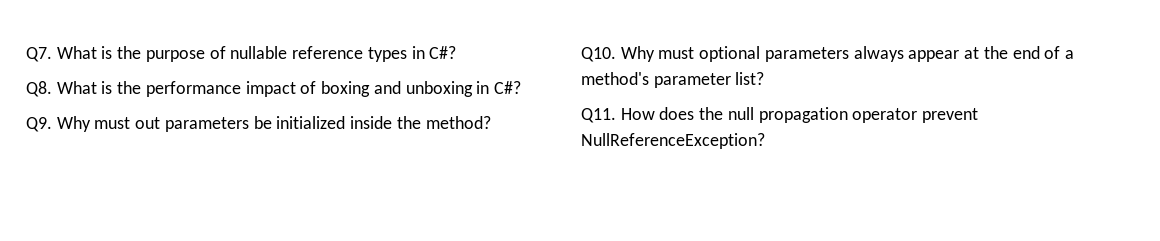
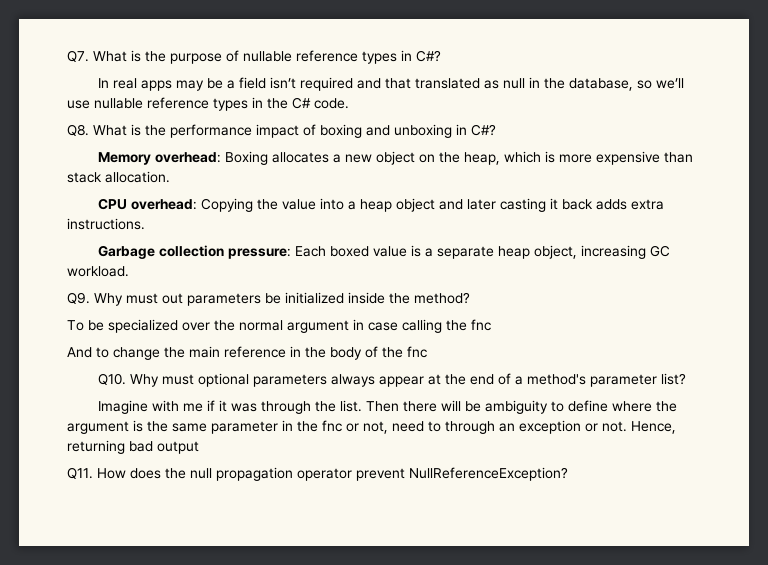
(457, 52) none -> [97,77,684,91] [67,97,349,111] // In real apps may be a field isn’t required and that translated as null in the database, so we’ll use nullable reference types in the C# code.
(521, 87) none -> [97,151,693,165] [67,171,170,183] [97,198,664,212] [67,218,145,230] [97,245,670,259] [67,266,129,277] // Memory overhead: Boxing allocates a new object on the heap, which is more expensive than stack allocation. // CPU overhead: Copying the value into a heap object and later casting it back adds extra instructions. // Garbage collection pressure: Each boxed value is a separate heap object, increasing GC workload.
(491, 122) none -> [67,319,491,333] [67,346,427,360] // To be specialized over the normal argument in case calling the fnc // And to change the main reference in the body of the fnc
(765, 78) none -> [97,400,677,414] [67,420,676,434] [67,440,199,454] // Imagine with me if it was through the list. Then there will be ambiguity to define where the argument is the same parameter in the fnc or not, need to through an exception or not. Hence, returning bad output

